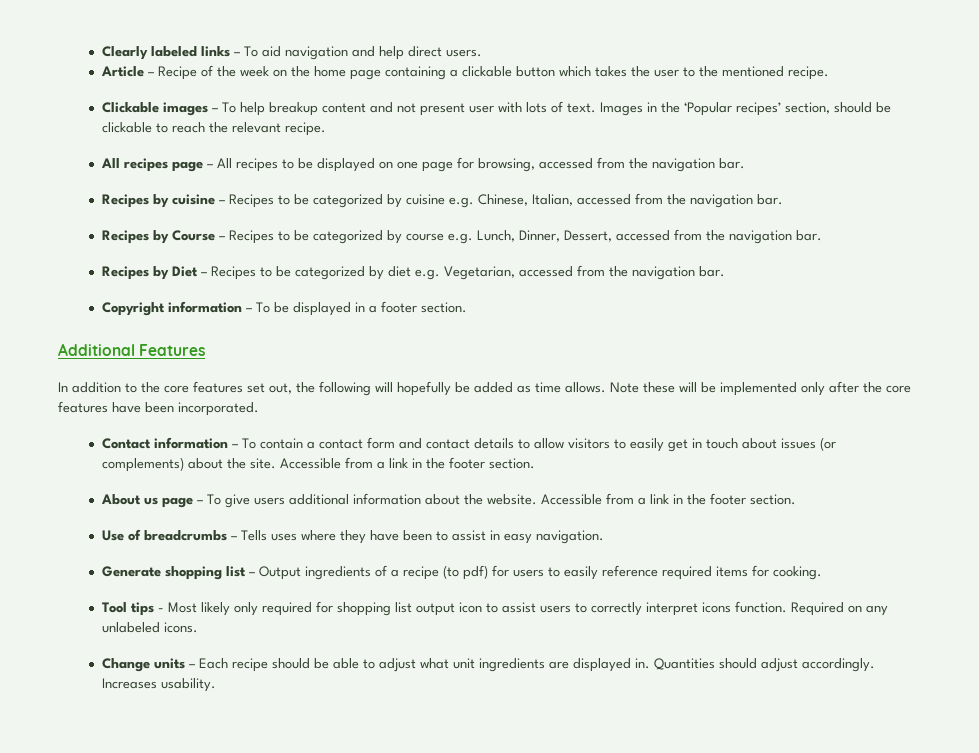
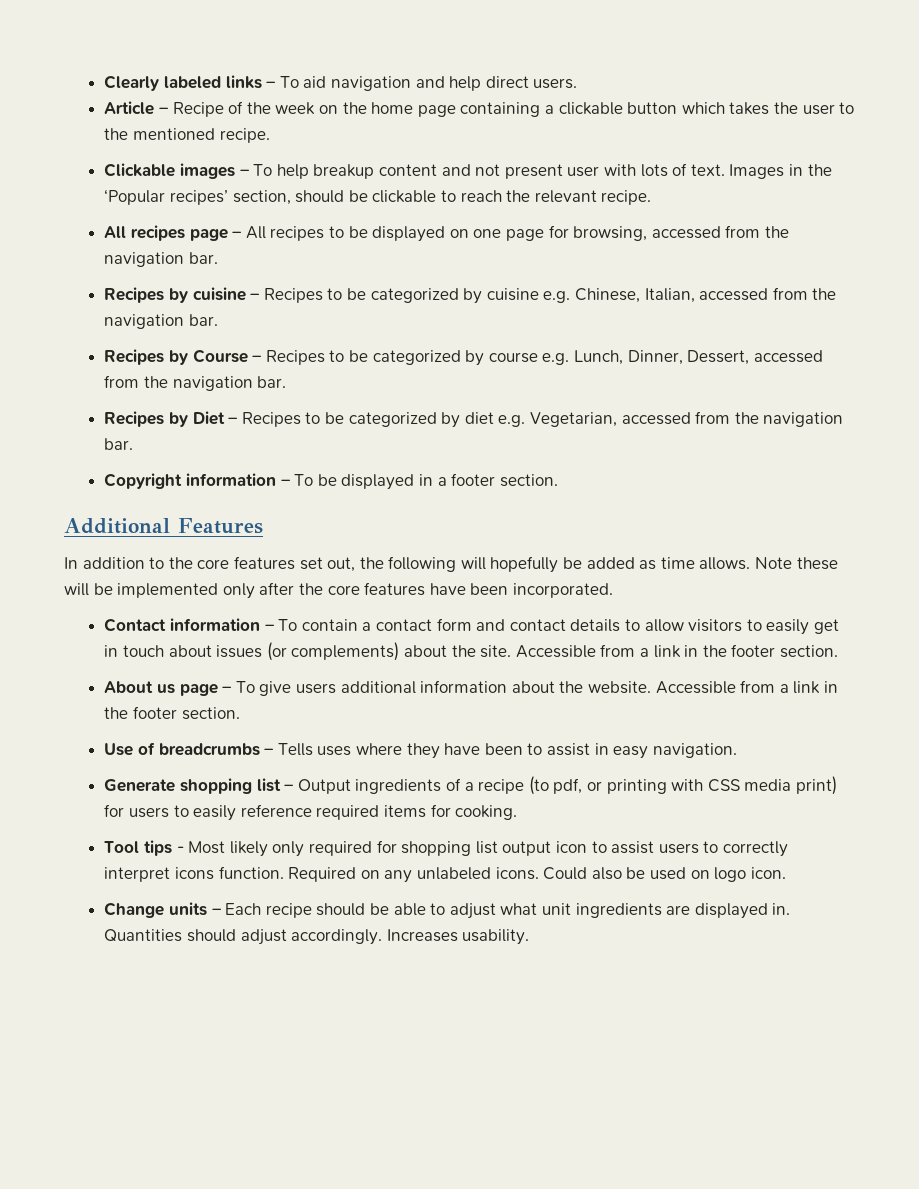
[463,565,489,580] pdf) -> [553,776,837,795] pdf, or printing with CSS media print)
(199, 627) none -> [543,867,786,882] Could also be used on logo icon.

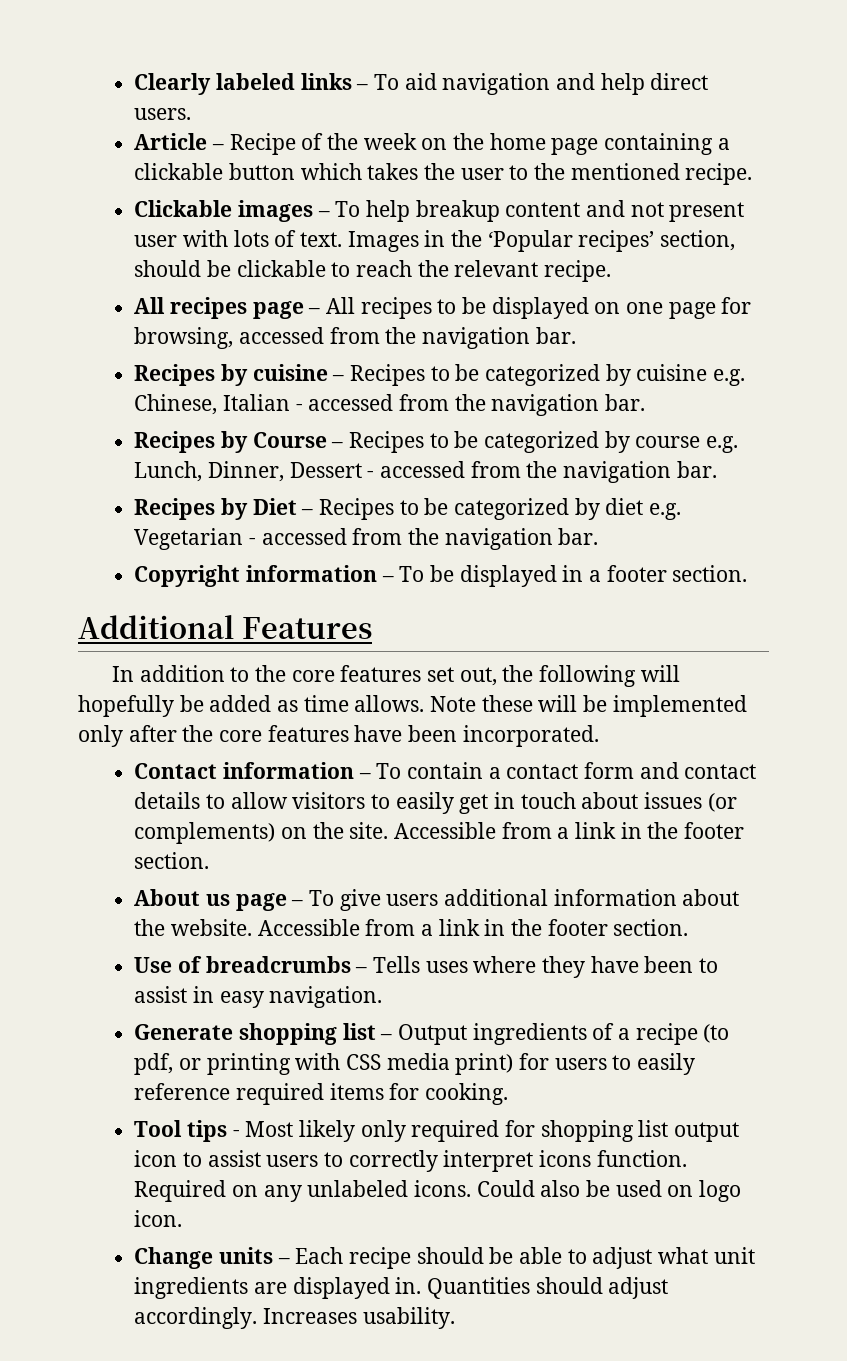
[644,288,695,303] Italian, -> [222,394,303,411] Italian -
[687,350,750,365] Dessert, -> [289,462,375,478] Dessert -
[529,412,617,427] Vegetarian, -> [134,528,256,550] Vegetarian -
[404,645,448,657] about -> [280,827,307,839] on

